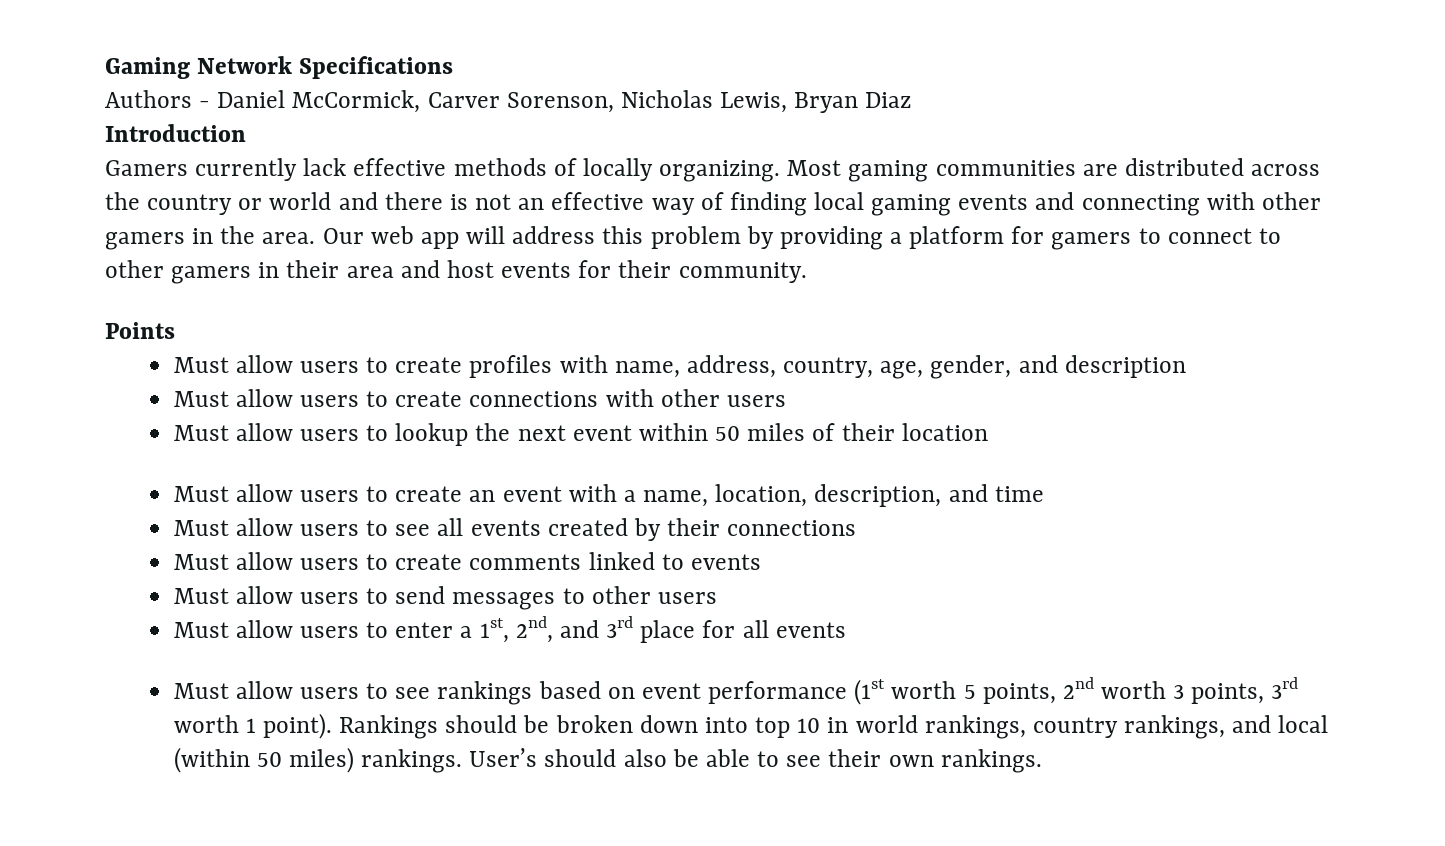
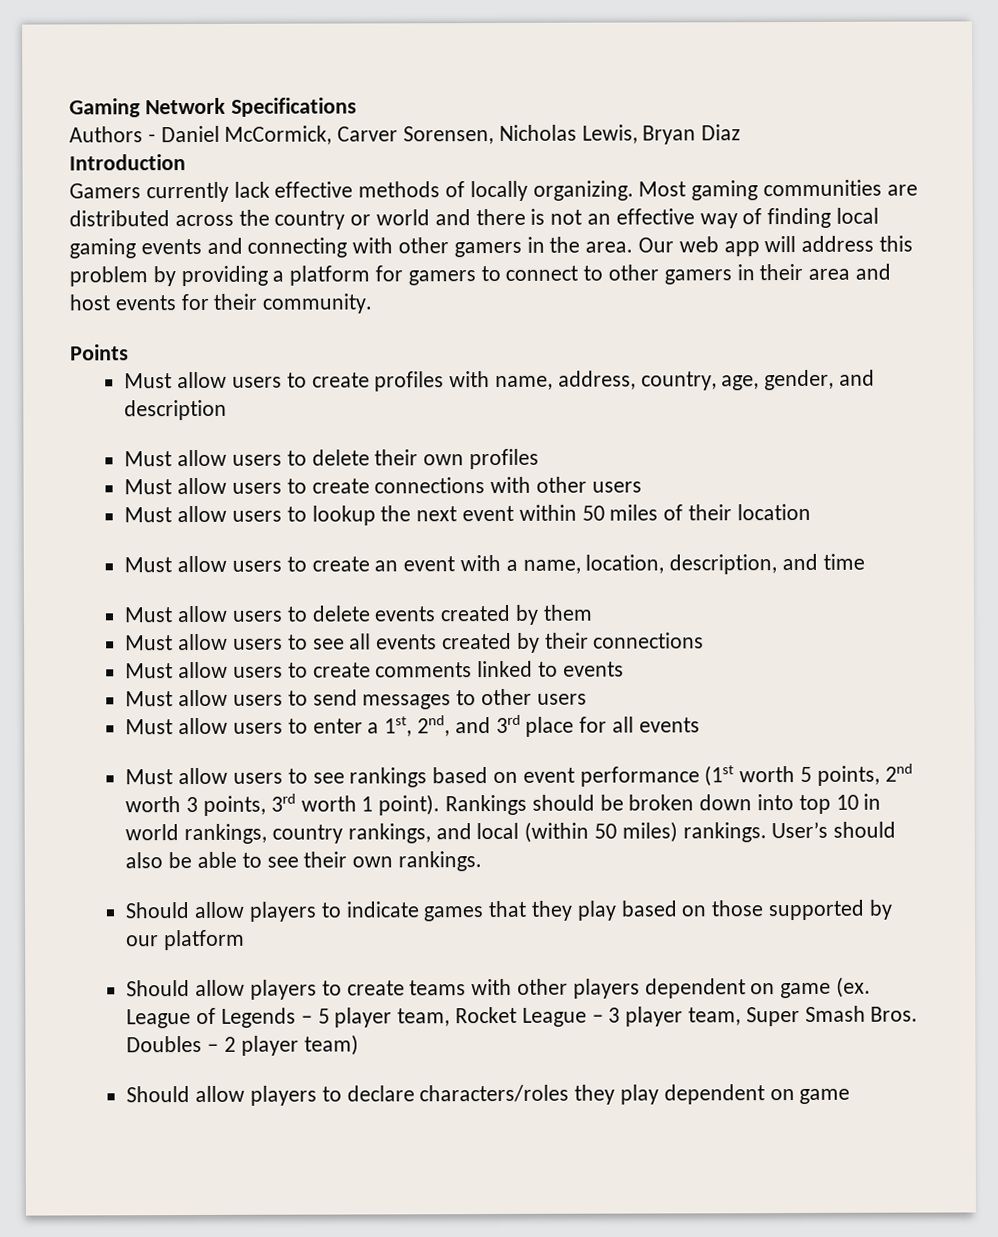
[506,92,614,113] Sorenson, -> [403,126,495,145] Sorensen,
(1186, 366) none -> [124,448,539,470] // Must allow users to delete their own profiles
(1044, 494) none -> [124,604,593,625] // Must allow users to delete events created by them
(1042, 761) none -> [125,899,893,922] [126,929,246,951] [126,976,872,1000] [126,1005,919,1029] [126,1034,359,1056] [126,1084,851,1106] // Should allow players to indicate games that they play based on those supported by our platform // Should allow players to create teams with other players dependent on game (ex. League of Legends – 5 player team, Rocket League – 3 player team, Super Smash Bros. Doubles – 2 player team) // Should allow players to declare characters/roles they play dependent on game

